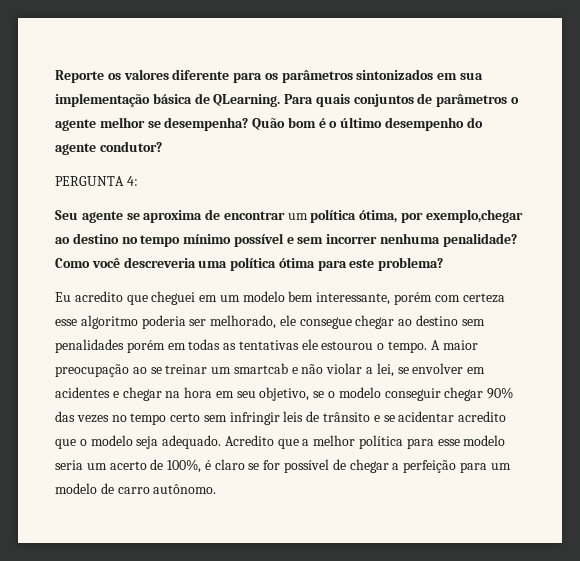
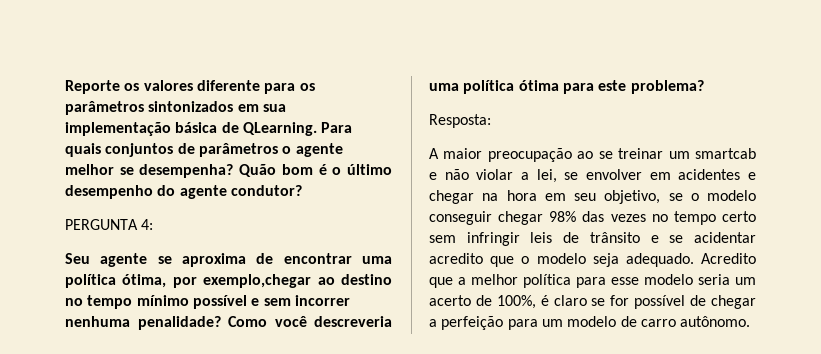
[287,213,308,220] um -> [362,256,393,264] uma
[55,291,505,305] [55,315,485,329] [55,339,428,353] Eu acredito que cheguei em um modelo bem interessante, porém com certeza esse algoritmo poderia ser melhorado, ele consegue chegar ao destino sem penalidades porém em todas as tentativas ele estourou o tempo. -> [429,114,491,128] Resposta: //
[487,387,514,399] 90% -> [549,211,577,222] 98%

